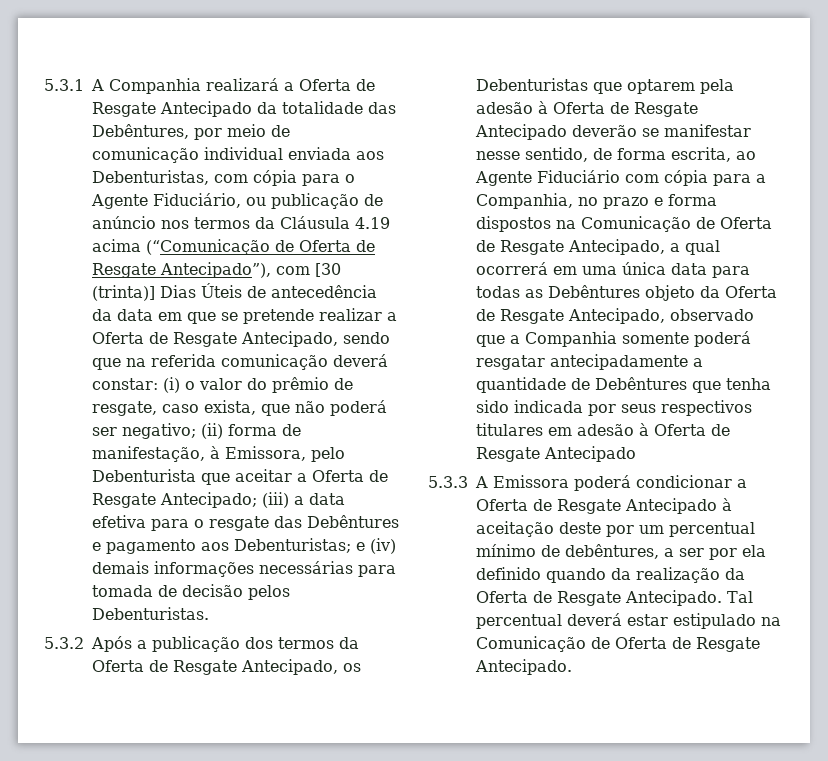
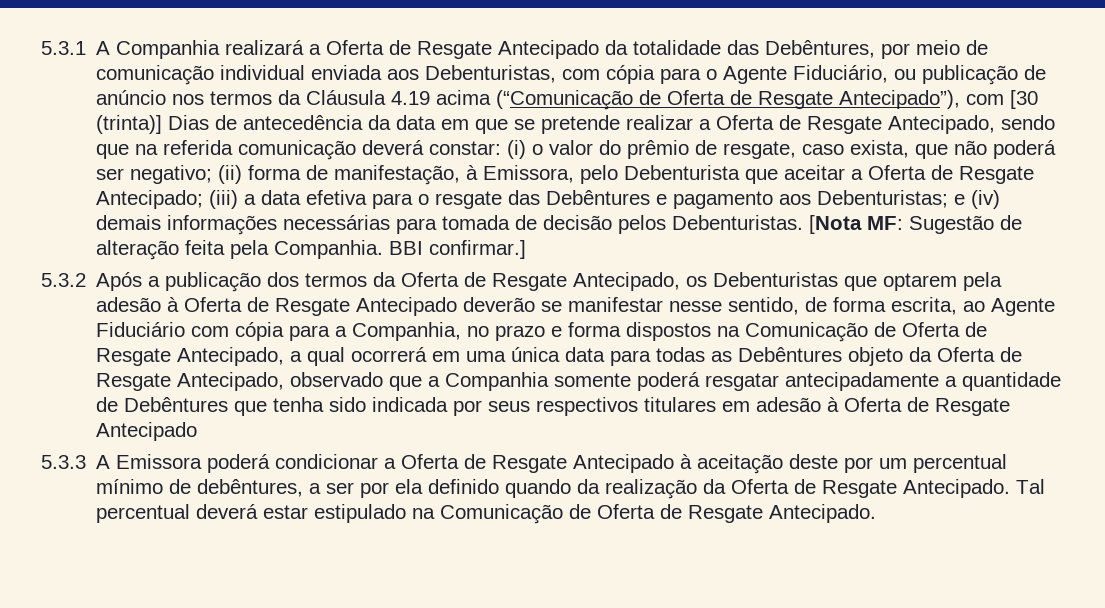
[201,283,242,298] Úteis -> (210, 122) none
(209, 613) none -> [809,215,1023,234] [96,240,527,260] [Nota MF: Sugestão de alteração feita pela Companhia. BBI confirmar.]

